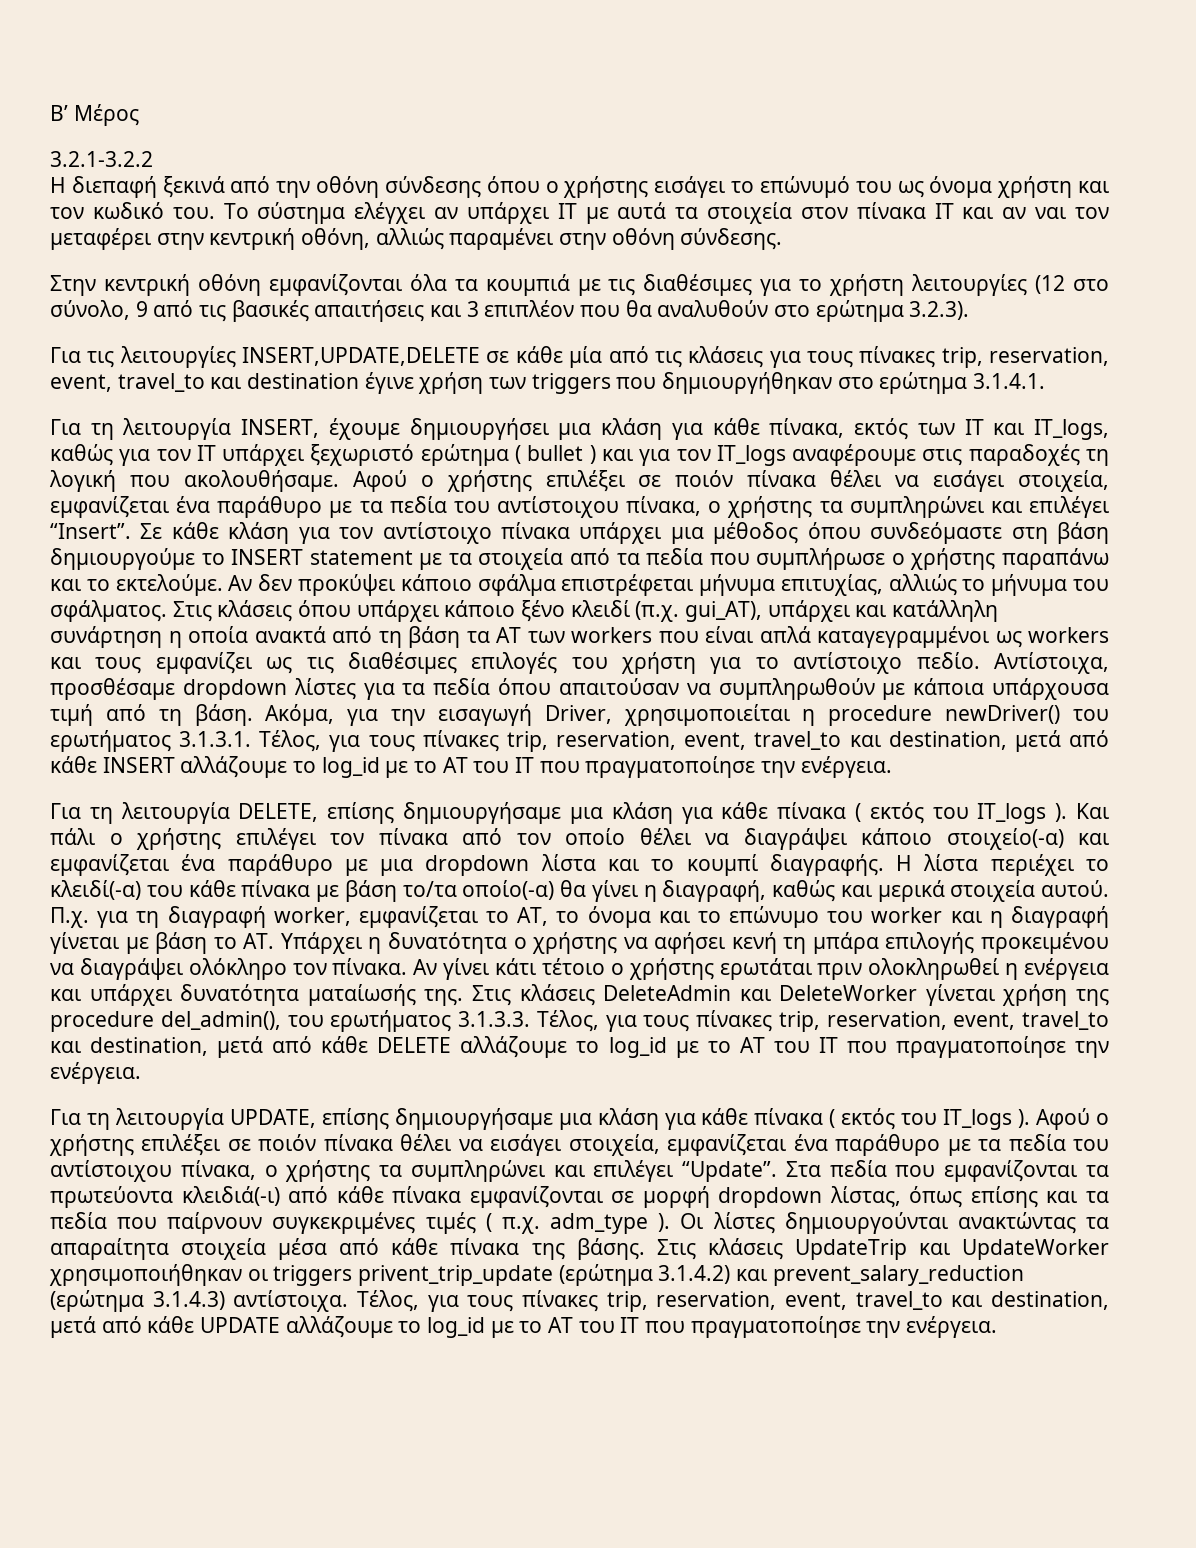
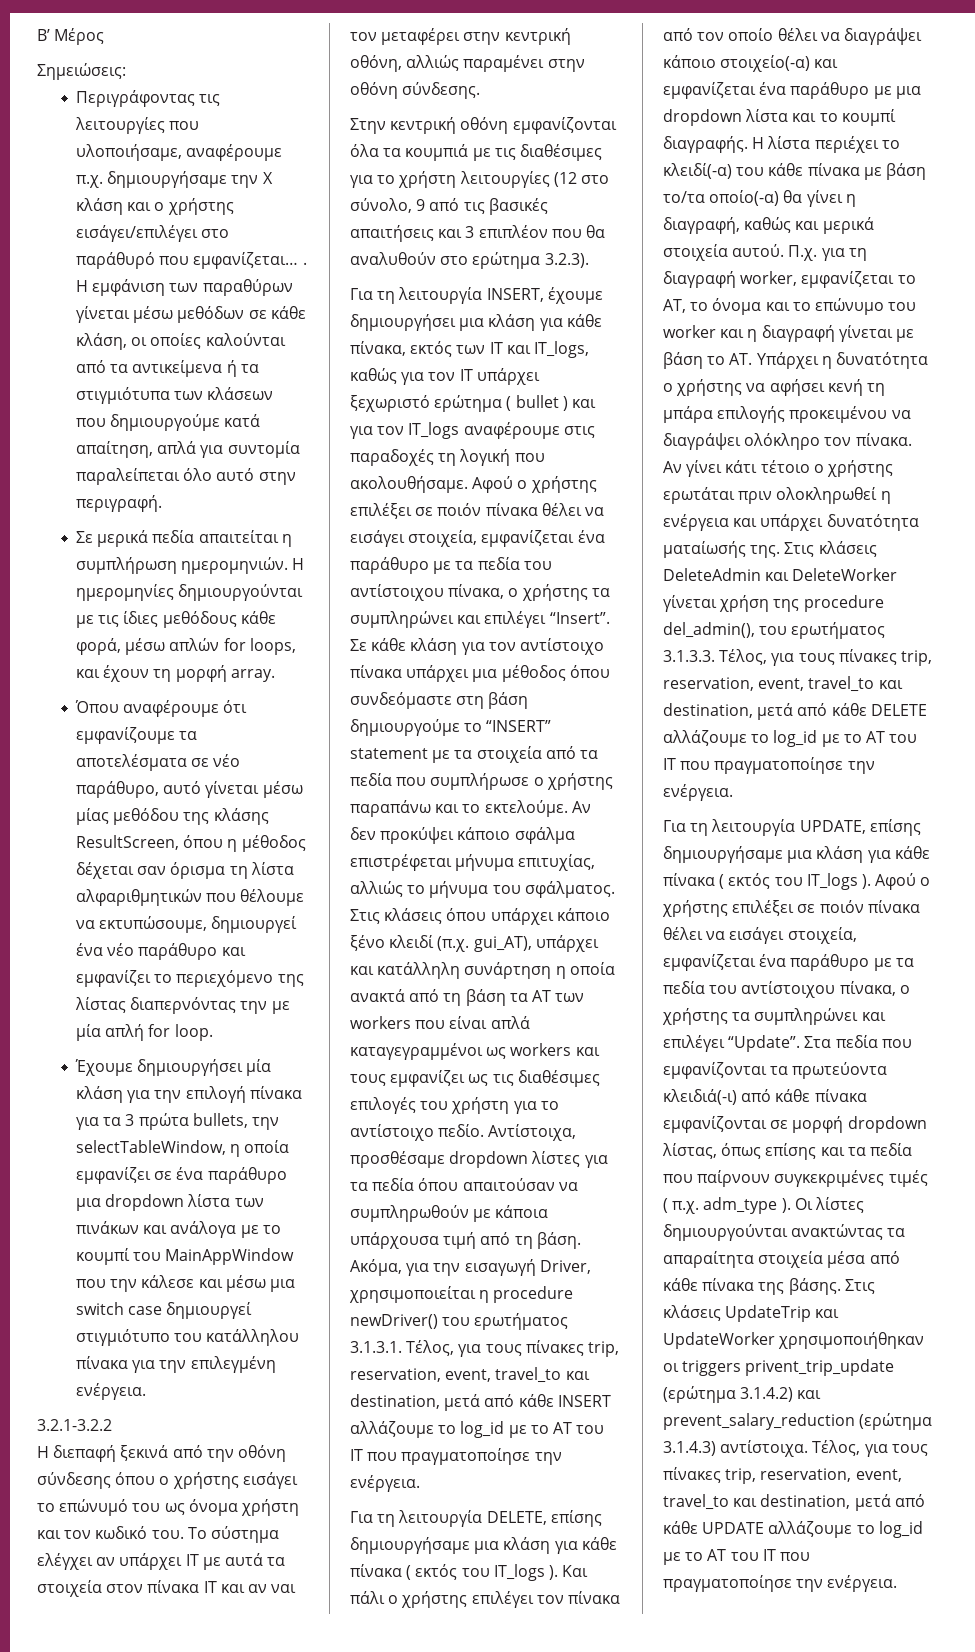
(139, 115) none -> [37,63,126,80] [76,90,221,107] [75,117,200,134] [76,144,283,161] [76,171,273,188] [76,198,234,215] [76,225,230,242] [76,252,307,269] [76,279,293,296] [76,306,306,323] [76,333,286,350] [76,360,259,377] [76,387,274,404] [76,414,261,431] [76,441,300,458] [76,468,296,485] [76,495,163,512] [76,530,292,547] [76,557,305,574] [76,584,304,601] [76,611,276,628] [76,638,296,655] [76,665,275,682] [75,700,248,717] [76,727,198,744] [76,754,241,771] [76,781,303,798] [76,808,269,825] [76,835,306,852] [76,862,294,879] [76,889,305,906] [76,916,298,933] [76,943,246,960] [76,970,304,987] [75,997,290,1014] [76,1024,213,1041] [75,1059,272,1076] [76,1086,302,1103] [76,1113,279,1130] [76,1140,290,1157] [76,1167,287,1184] [76,1194,264,1211] [76,1221,281,1238] [76,1248,295,1265] [76,1275,295,1292] [76,1302,253,1319] [76,1329,300,1346] [76,1356,276,1373] [76,1383,147,1400] // Σημειώσεις: // Περιγράφοντας τις λειτουργίες που υλοποιήσαμε, αναφέρουμε π.χ. δημιουργήσαμε την X κλάση και ο χρήστης εισάγει/επιλέγει στο παράθυρό που εμφανίζεται… . Η εμφάνιση των παραθύρων γίνεται μέσω μεθόδων σε κάθε κλάση, οι οποίες καλούνται από τα αντικείμενα ή τα στιγμιότυπα των κλάσεων που δημιουργούμε κατά απαίτηση, απλά για συντομία παραλείπεται όλο αυτό στην περιγραφή. // Σε μερικά πεδία απαιτείται η συμπλήρωση ημερομηνιών. Η ημερομηνίες δημιουργούνται με τις ίδιες μεθόδους κάθε φορά, μέσω απλών for loops, και έχουν τη μορφή array. // Όπου αναφέρουμε ότι εμφανίζουμε τα αποτελέσματα σε νέο παράθυρο, αυτό γίνεται μέσω μίας μεθόδου της κλάσης ResultScreen, όπου η μέθοδος δέχεται σαν όρισμα τη λίστα αλφαριθμητικών που θέλουμε να εκτυπώσουμε, δημιουργεί ένα νέο παράθυρο και εμφανίζει το περιεχόμενο της λίστας διαπερνόντας την με μία απλή for loop. // Έχουμε δημιουργήσει μία κλάση για την επιλογή πίνακα για τα 3 πρώτα bullets, την selectTableWindow, η οποία εμφανίζει σε ένα παράθυρο μια dropdown λίστα των πινάκων και ανάλογα με το κουμπί του MainAppWindow που την κάλεσε και μέσω μια switch case δημιουργεί στιγμιότυπο του κατάλληλου πίνακα για την επιλεγμένη ενέργεια.
[50,346,1110,368] [50,372,1046,394] // Για τις λειτουργίες INSERT,UPDATE,DELETE σε κάθε μία από τις κλάσεις για τους πίνακες trip, reservation, event, travel_to και destination έγινε χρήση των triggers που δημιουργήθηκαν στο ερώτημα 3.1.4.1. -> (589, 260) none
[231,549,304,565] INSERT -> [486,720,552,732] “INSERT”

